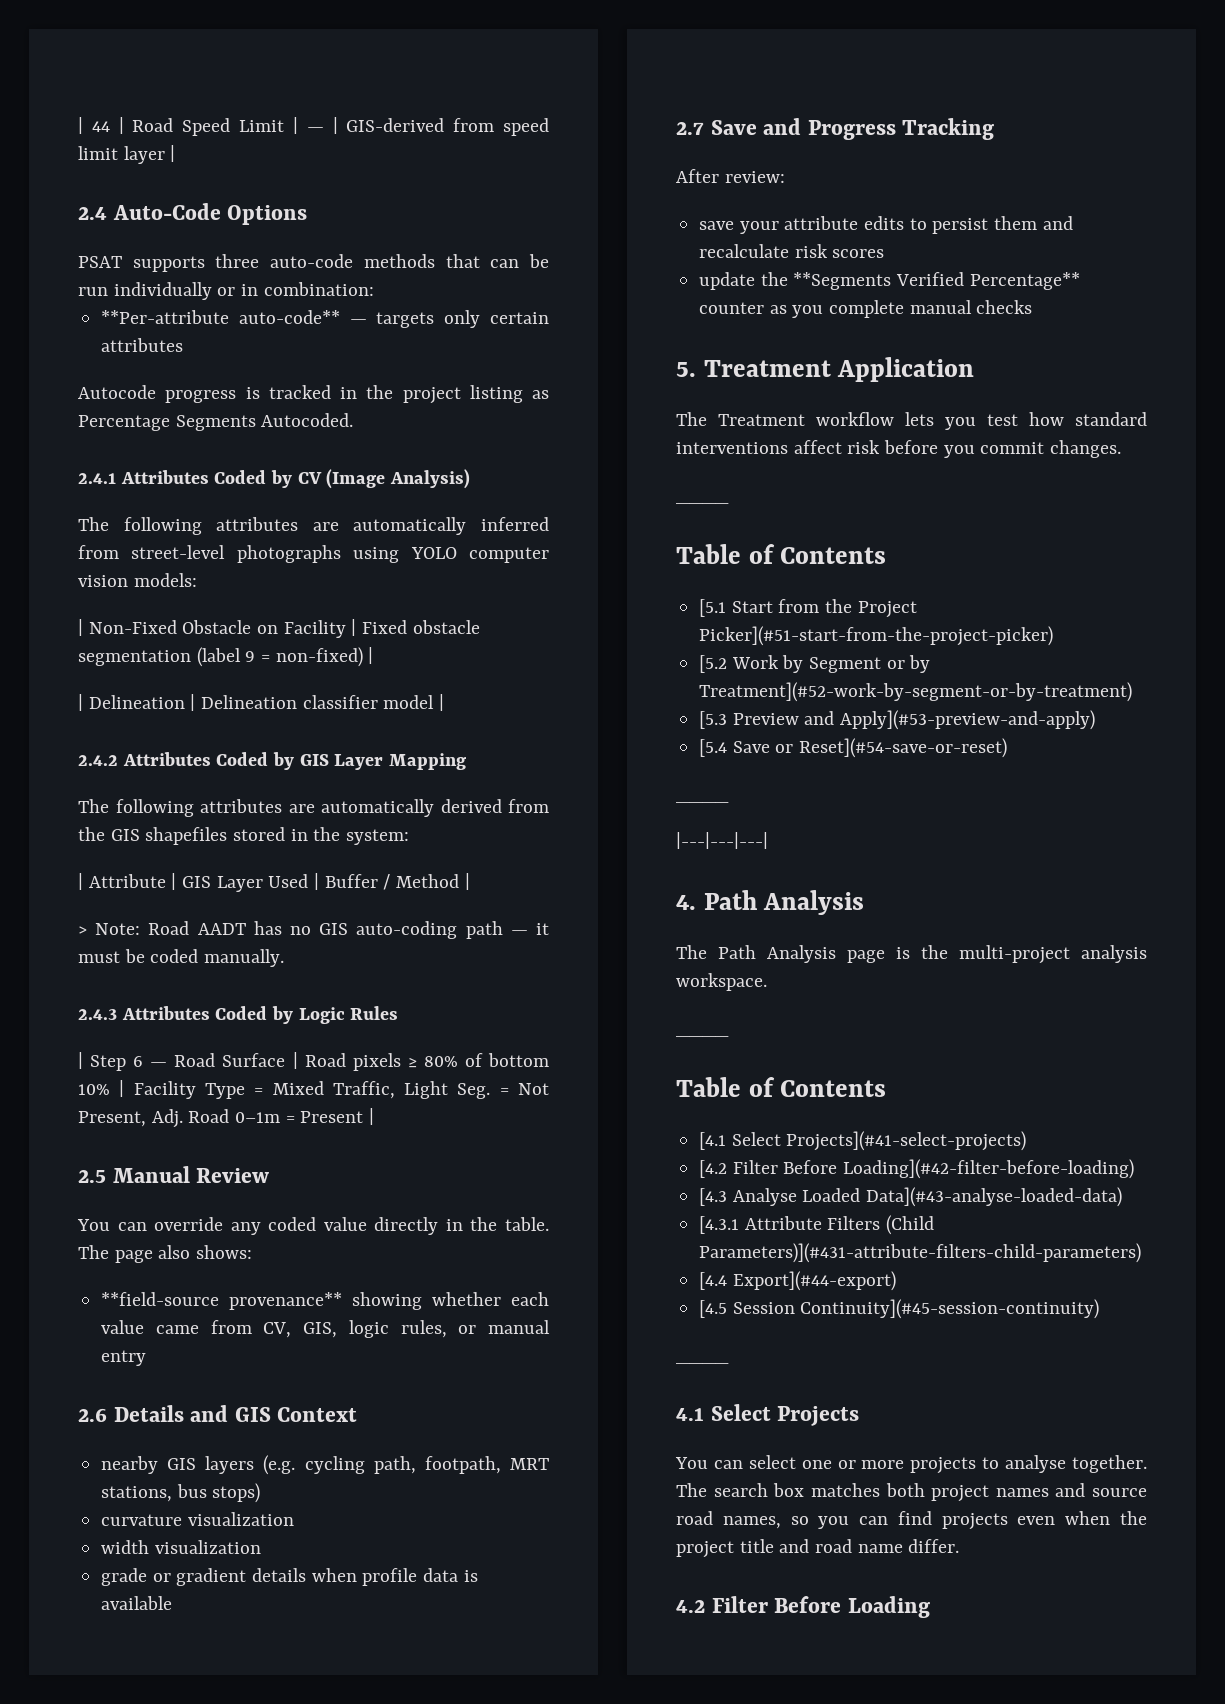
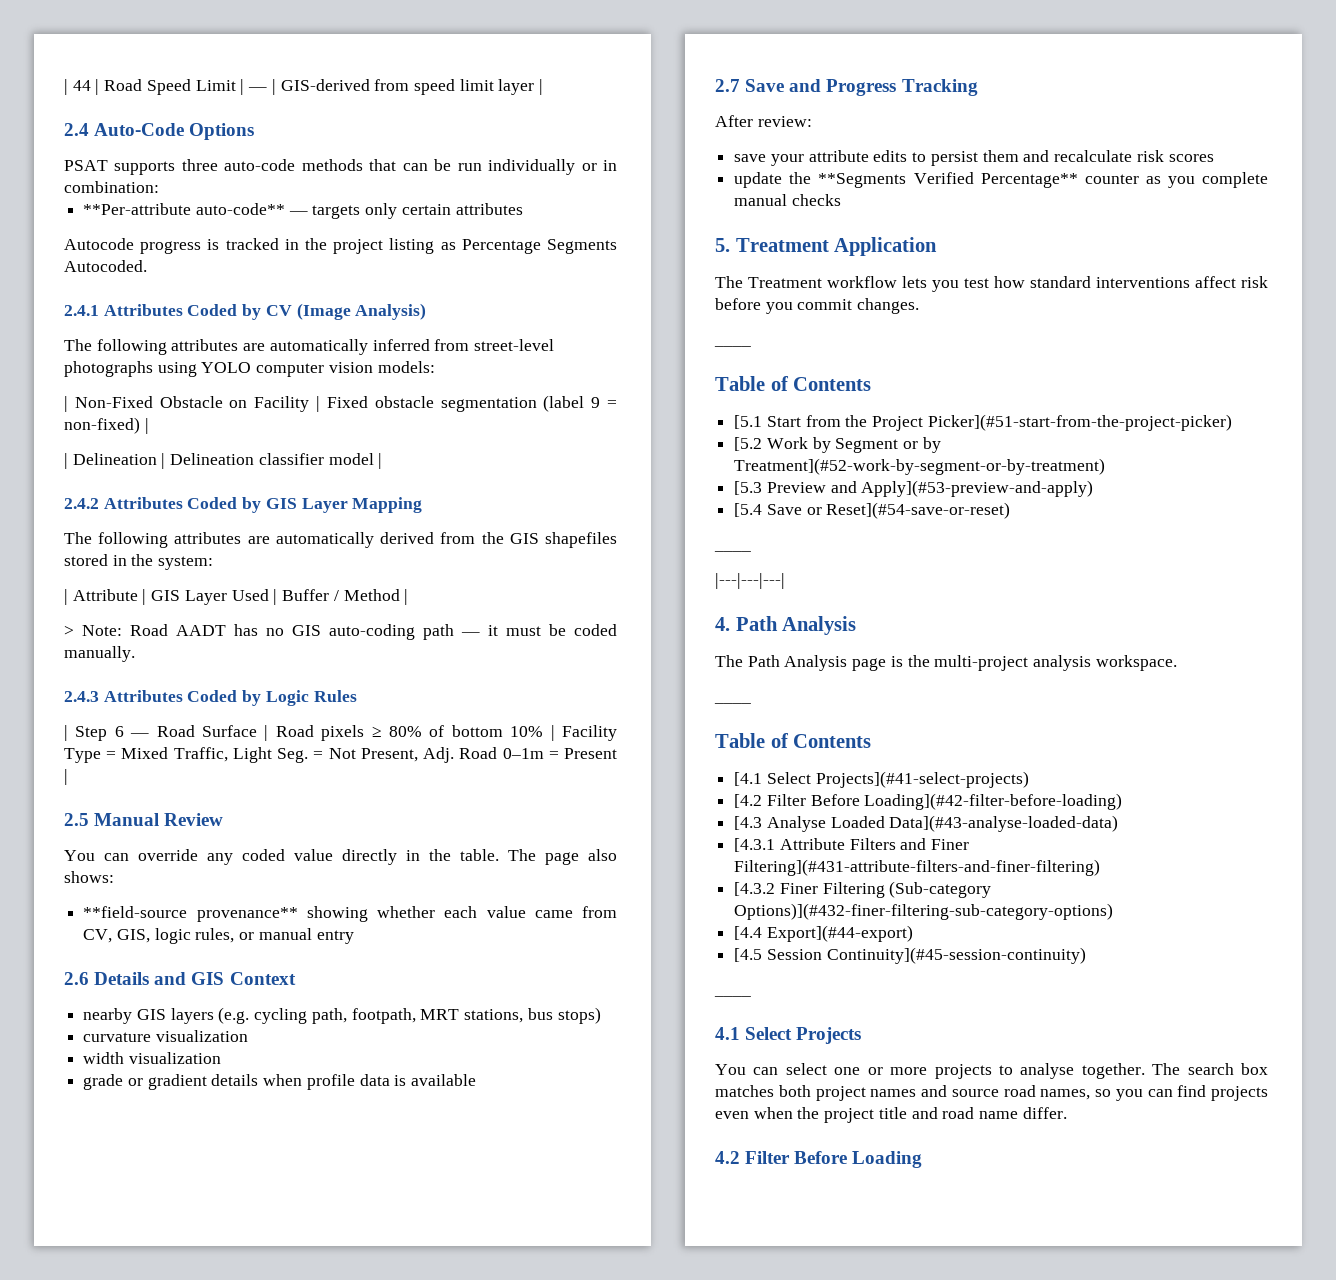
[886,1215,935,1235] [699,1243,1142,1263] (Child Parameters)](#431-attribute-filters-child-parameters) -> [900,838,970,850] [734,859,1101,876] [734,881,992,898] [734,903,1114,920] and Finer Filtering](#431-attribute-filters-and-finer-filtering) // [4.3.2 Finer Filtering (Sub-category Options)](#432-finer-filtering-sub-category-options)

